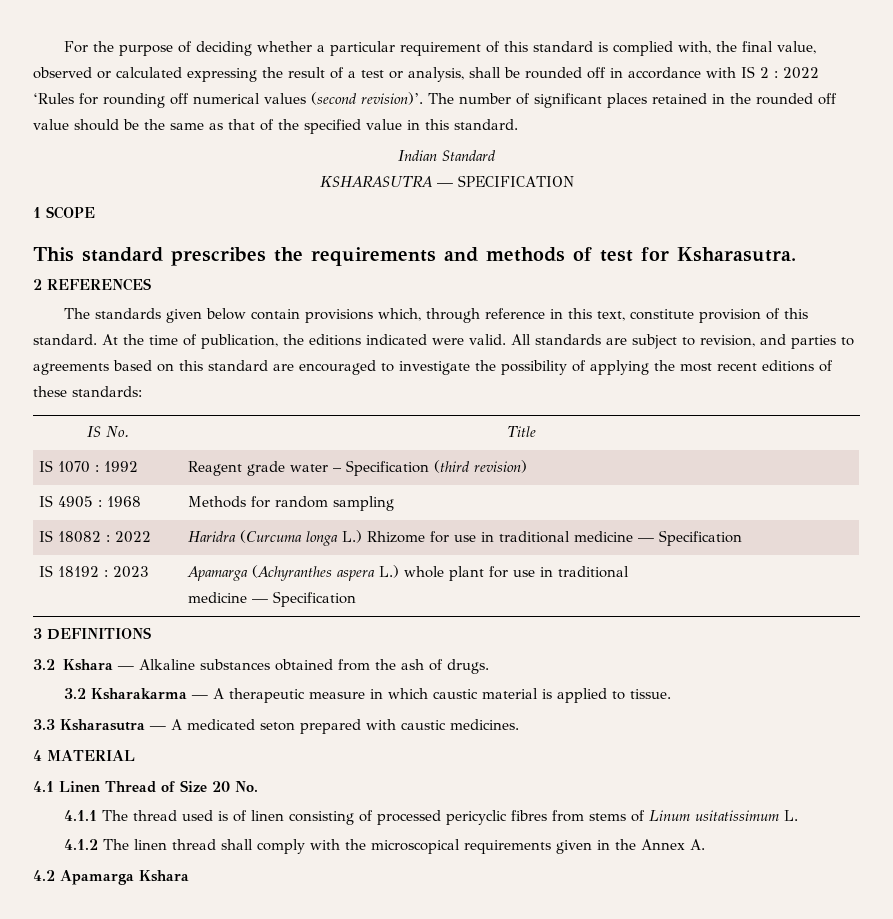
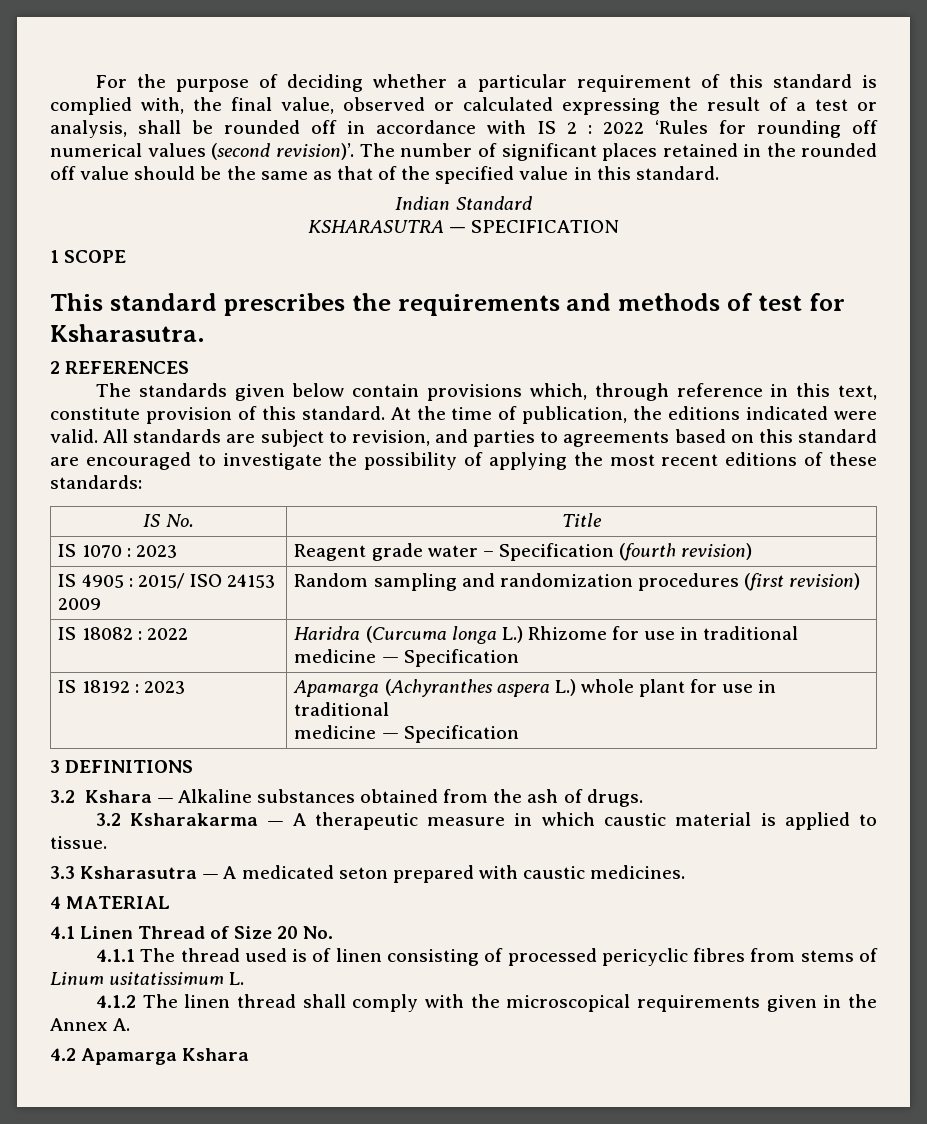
[104,461,139,472] 1992 -> [135,545,177,558] 2023
[434,460,471,473] (third -> [619,543,677,561] (fourth
[107,496,142,507] [188,496,395,511] 1968 | Methods for random sampling -> [137,573,276,589] [58,598,102,610] [294,573,861,591] 2015/ ISO 24153 2009 | Random sampling and randomization procedures (first revision)

